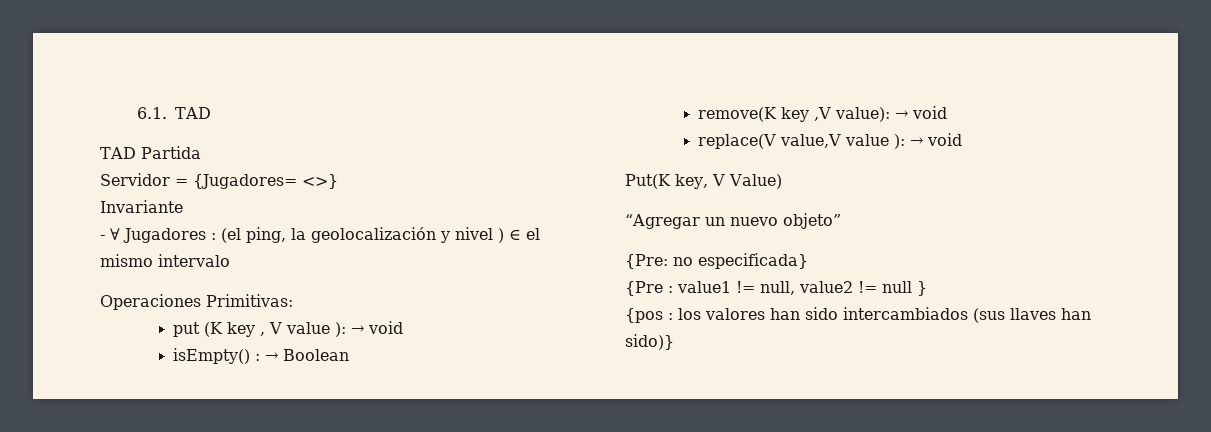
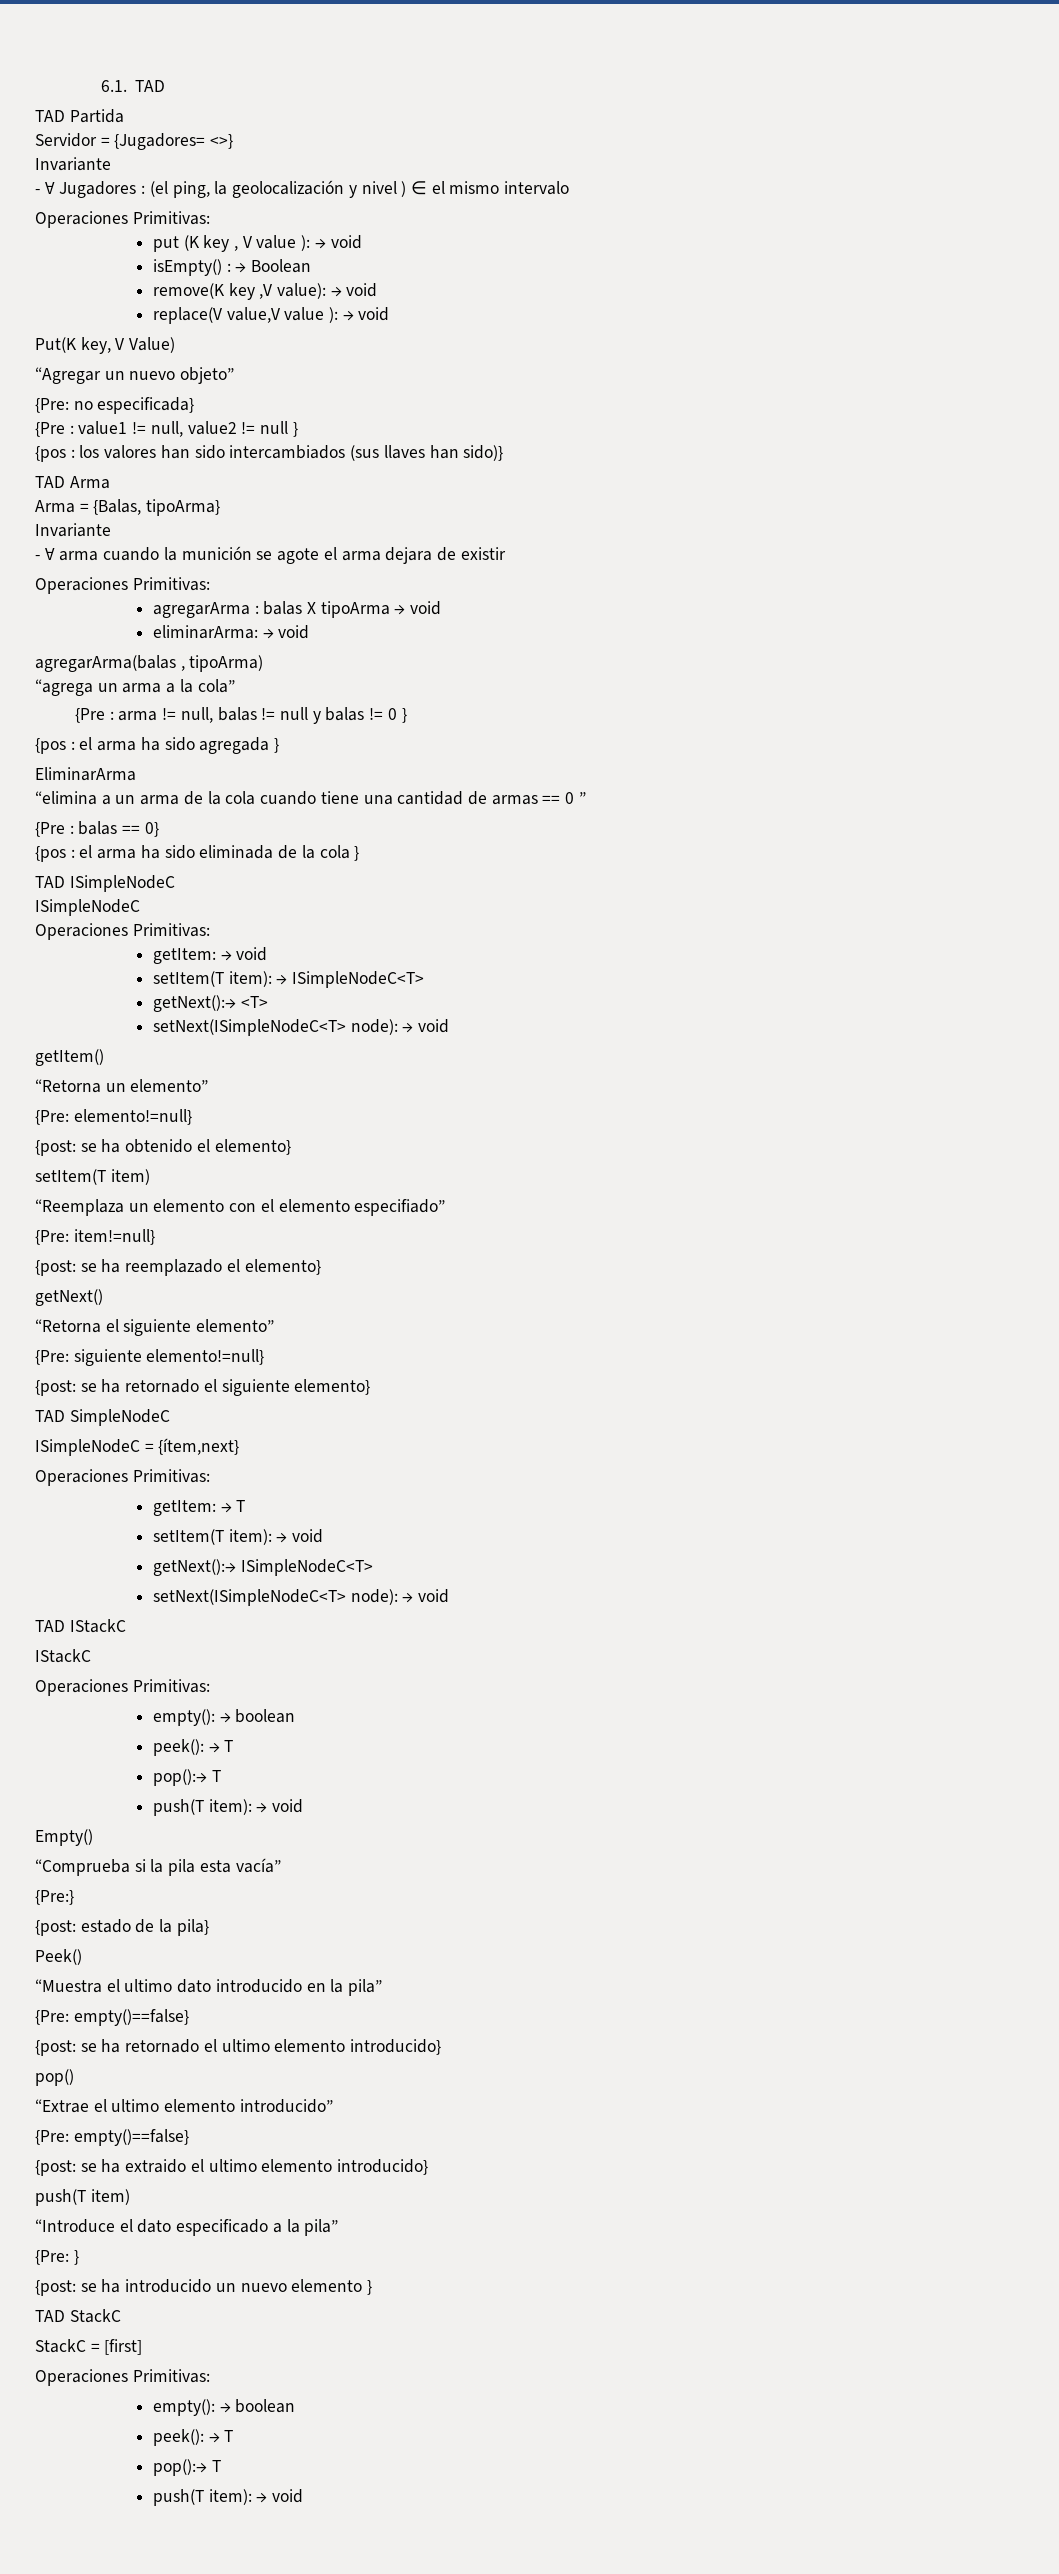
(674, 342) none -> [35,476,110,489] [35,499,221,516] [35,523,111,537] [35,546,506,564] [35,577,210,594] [152,601,442,618] [152,625,310,639] [35,655,264,672] [35,679,235,696] [74,707,407,724] [35,737,280,754] [35,767,136,781] [35,791,586,805] [35,821,159,837] [35,845,360,862] [35,875,175,892] [35,899,140,916] [35,923,210,940] [152,947,268,964] [152,971,425,988] [152,995,268,1012] [152,1019,450,1036] [35,1049,104,1066] [35,1079,209,1093] [35,1109,192,1125] [35,1139,291,1156] [35,1169,150,1185] [35,1199,446,1216] [35,1229,155,1245] [35,1259,321,1276] [35,1289,103,1306] [35,1319,275,1336] [35,1349,265,1366] [35,1379,371,1396] [35,1409,170,1426] [35,1438,240,1456] [35,1469,210,1486] [152,1500,246,1516] [152,1529,324,1545] [152,1559,373,1576] [152,1589,450,1606] [35,1619,126,1633] [35,1649,91,1663] [35,1679,210,1696] [152,1709,296,1726] [152,1739,234,1756] [152,1769,221,1786] [152,1799,304,1816] [35,1829,93,1846] [35,1858,281,1876] [35,1890,74,1905] [35,1919,209,1936] [35,1949,82,1965] [35,1979,383,1996] [35,2009,189,2026] [35,2039,442,2056] [35,2069,74,2086] [35,2099,333,2113] [35,2129,189,2146] [35,2159,429,2176] [35,2189,130,2206] [35,2219,339,2236] [35,2250,79,2265] [35,2279,373,2296] [35,2309,121,2323] [35,2339,143,2355] [35,2369,210,2386] [152,2399,296,2416] [152,2429,234,2446] [152,2459,221,2476] [152,2489,304,2506] // TAD Arma // Arma = {Balas, tipoArma} // Invariante // - ∀ arma cuando la munición se agote el arma dejara de existir // Operaciones Primitivas: // agregarArma : balas X tipoArma → void // eliminarArma: → void // agregarArma(balas , tipoArma) // “agrega un arma a la cola” // {Pre : arma != null, balas != null y balas != 0 } // {pos : el arma ha sido agregada } // EliminarArma // “elimina a un arma de la cola cuando tiene una cantidad de armas == 0 ” // {Pre : balas == 0} // {pos : el arma ha sido eliminada de la cola } // TAD ISimpleNodeC // ISimpleNodeC // Operaciones Primitivas: // getItem: → void // setItem(T item): → ISimpleNodeC<T> // getNext():→ <T> // setNext(ISimpleNodeC<T> node): → void // getItem() // “Retorna un elemento” // {Pre: elemento!=null} // {post: se ha obtenido el elemento} // setItem(T item) // “Reemplaza un elemento con el elemento especifiado” // {Pre: item!=null} // {post: se ha reemplazado el elemento} // getNext() // “Retorna el siguiente elemento” // {Pre: siguiente elemento!=null} // {post: se ha retornado el siguiente elemento} // TAD SimpleNodeC // ISimpleNodeC = {ítem,next} // Operaciones Primitivas: // getItem: → T // setItem(T item): → void // getNext():→ ISimpleNodeC<T> // setNext(ISimpleNodeC<T> node): → void // TAD IStackC // IStackC // Operaciones Primitivas: // empty(): → boolean // peek(): → T // pop():→ T // push(T item): → void // Empty() // “Comprueba si la pila esta vacía” // {Pre:} // {post: estado de la pila} // Peek() // “Muestra el ultimo dato introducido en la pila” // {Pre: empty()==false} // {post: se ha retornado el ultimo elemento introducido} // pop() // “Extrae el ultimo elemento introducido” // {Pre: empty()==false} // {post: se ha extraido el ultimo elemento introducido} // push(T item) // “Introduce el dato especificado a la pila” // {Pre: } // {post: se ha introducido un nuevo elemento } // TAD StackC // StackC = [first] // Operaciones Primitivas: // empty(): → boolean // peek(): → T // pop():→ T // push(T item): → void

